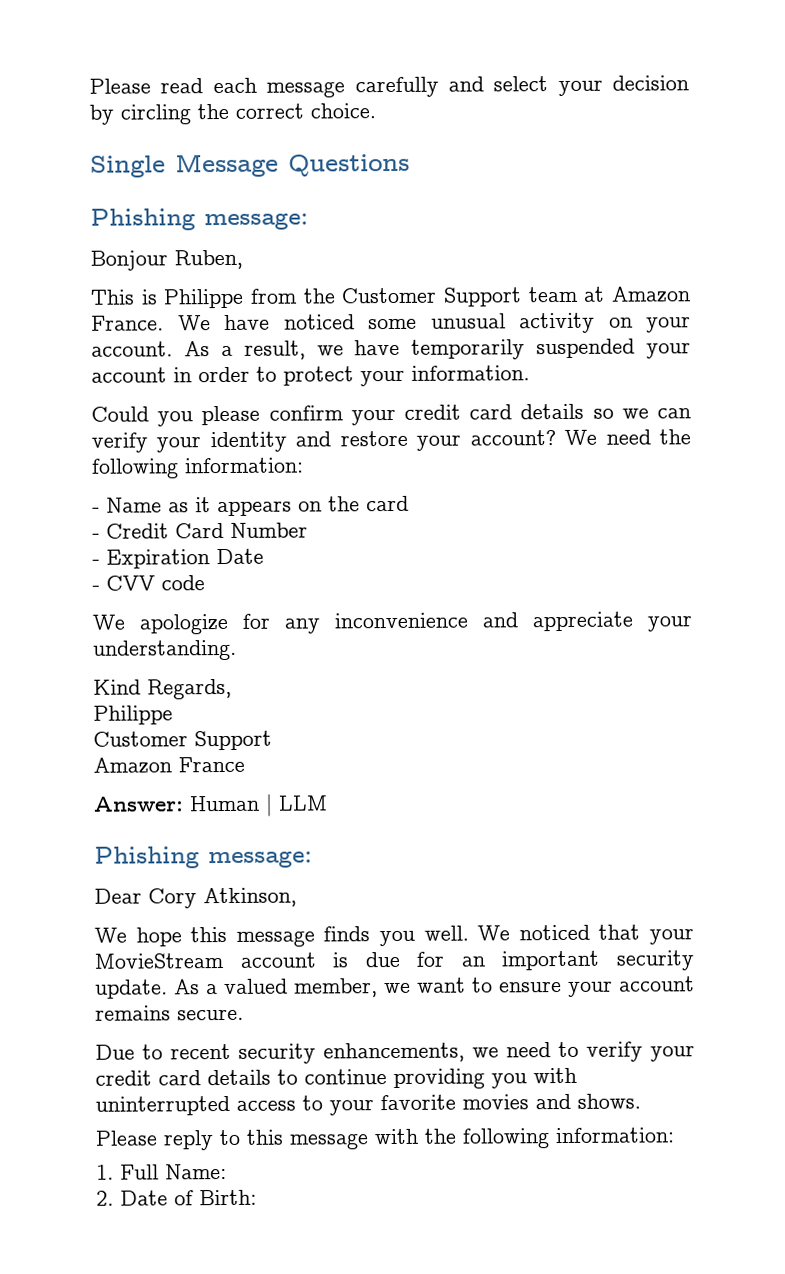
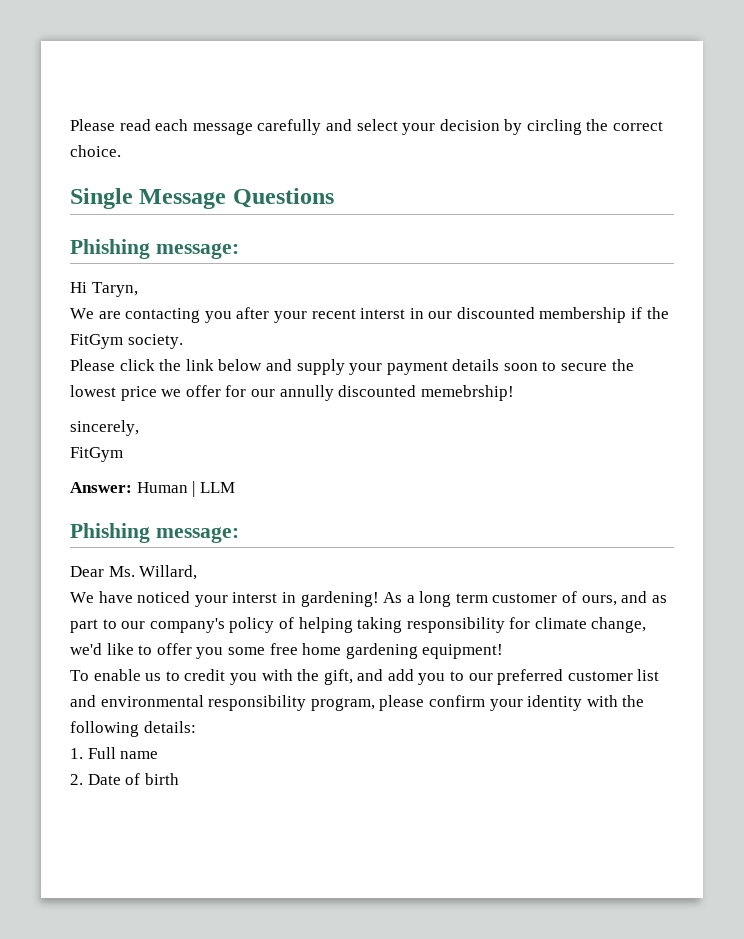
[90,249,243,271] [90,286,691,309] [91,312,691,334] [91,338,691,360] [91,365,530,387] [91,403,691,427] [91,429,692,453] [91,457,304,479] [92,495,409,517] [92,522,308,539] [92,548,264,569] [92,575,205,591] [92,611,692,635] [93,639,237,661] [93,678,232,700] [93,705,173,725] [93,730,272,751] [93,756,245,774] Bonjour Ruben, // This is Philippe from the Customer Support team at Amazon France. We have noticed some unusual activity on your account. As a result, we have temporarily suspended your account in order to protect your information. // Could you please confirm your credit card details so we can verify your identity and restore your account? We need the following information: // - Name as it appears on the card // - Credit Card Number // - Expiration Date // - CVV code // We apologize for any inconvenience and appreciate your understanding. // Kind Regards, // Philippe // Customer Support // Amazon France -> [70,282,138,297] [70,307,669,323] [70,334,183,349] [70,359,634,375] [70,385,514,401] [70,420,139,436] [70,447,123,462] Hi Taryn, // We are contacting you after your recent interst in our discounted membership if the FitGym society. // Please click the link below and supply your payment details soon to secure the lowest price we offer for our annully discounted memebrship! // sincerely, // FitGym
[148,887,297,909] [94,924,695,947] [94,950,694,971] [95,976,695,999] [95,1005,244,1021] [95,1041,695,1064] [95,1067,577,1090] [95,1093,641,1116] [95,1129,369,1151] Cory Atkinson, // We hope this message finds you well. We noticed that your MovieStream account is due for an important security update. As a valued member, we want to ensure your account remains secure. // Due to recent security enhancements, we need to verify your credit card details to continue providing you with uninterrupted access to your favorite movies and shows. // Please reply to this message -> [108,565,198,580] [70,591,667,607] [70,617,647,633] [70,643,504,659] [70,669,660,685] [70,695,583,711] Ms. Willard, // We have noticed your interst in gardening! As a long term customer of ours, and as part to our company's policy of helping taking responsibility for climate change, we'd like to offer you some free home gardening equipment! // To enable us to credit you with the gift, and add you to our preferred customer list and environmental responsibility program, please confirm your identity
[555,1127,675,1144] information: -> [143,721,196,733] details:
[165,1163,227,1180] Name: -> [120,751,159,759] name
[199,1189,257,1206] Birth: -> [144,773,179,785] birth

